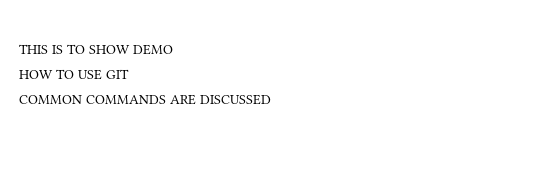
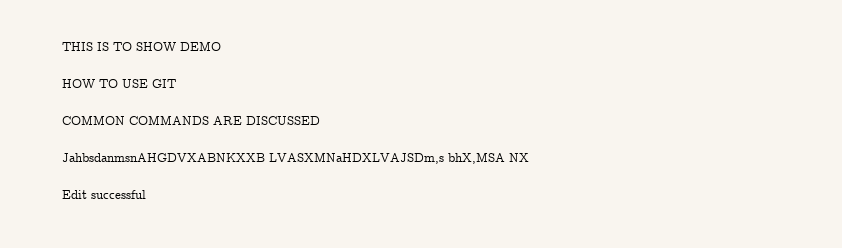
(271, 99) none -> [62,152,529,164] [62,190,146,199] // JahbsdanmsnAHGDVXABNKXXB LVASXMNaHDXLVAJSDm,s bhX,MSA NX // Edit successful

